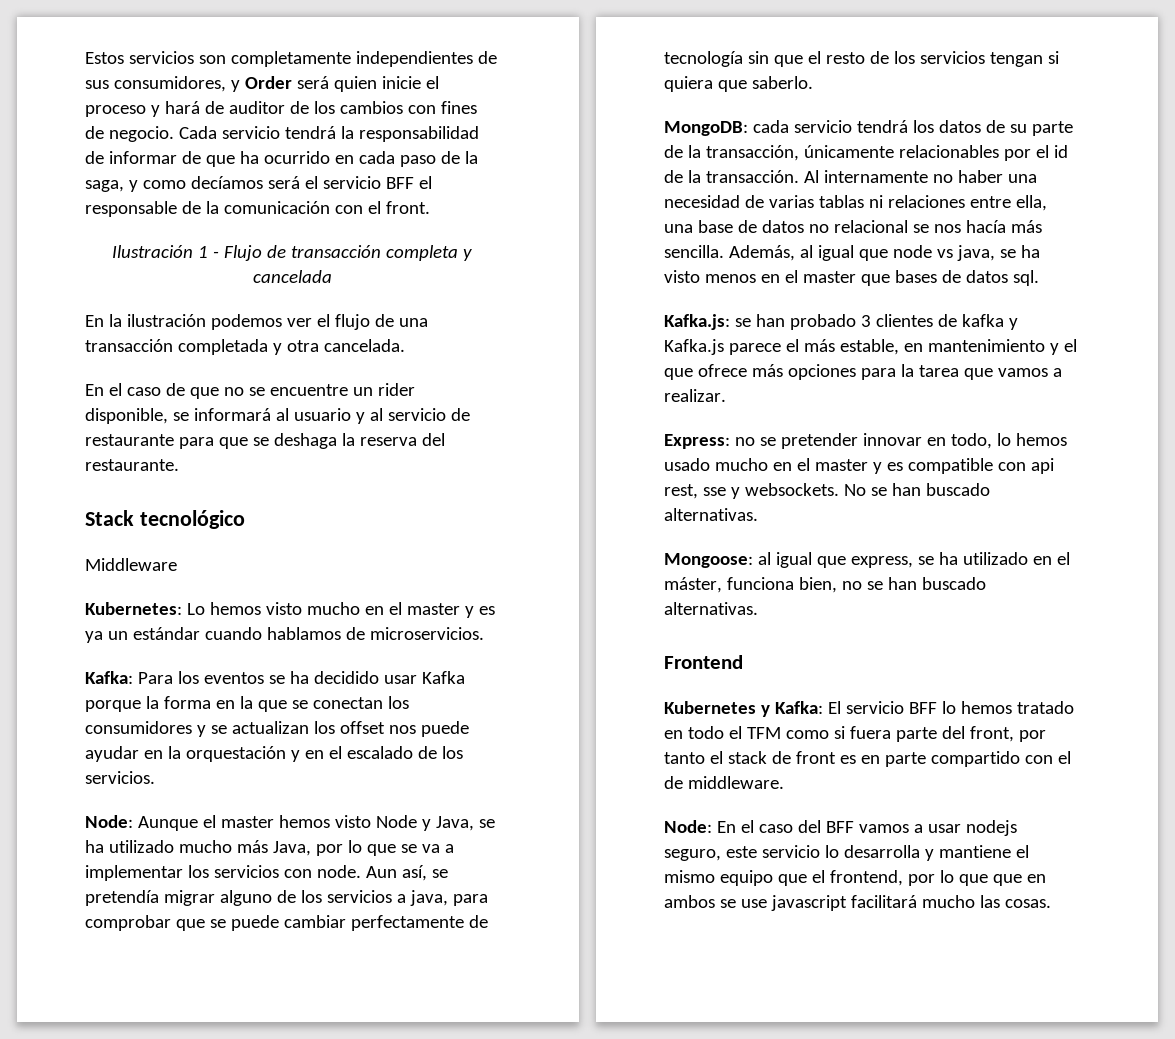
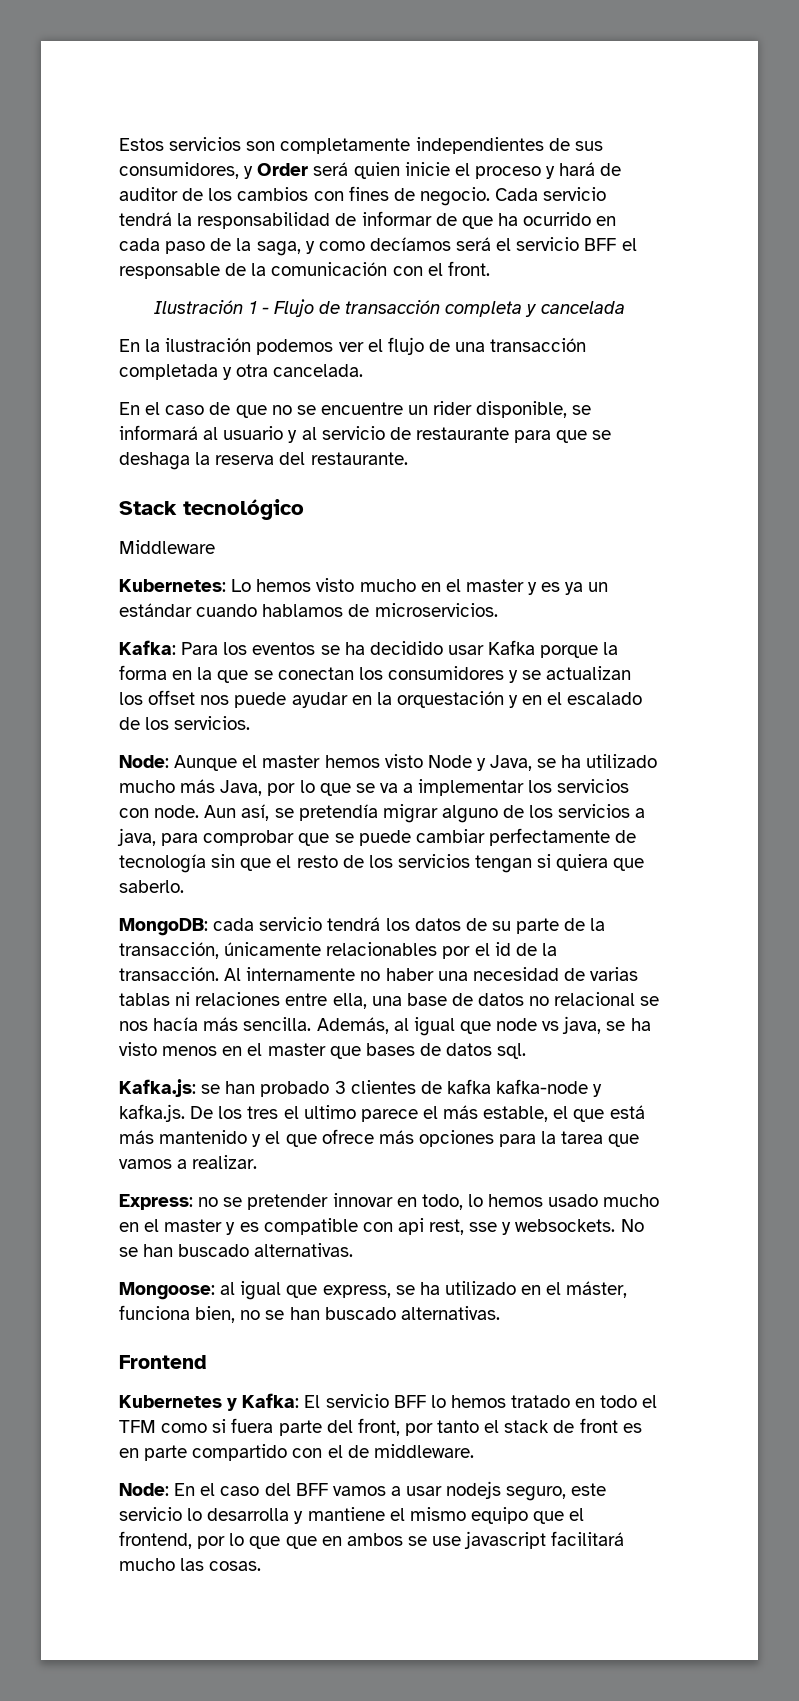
[1008,318,1018,330] [664,339,1045,355] y Kafka.js parece el más estable, en mantenimiento -> [496,1079,603,1097] [119,1104,645,1122] [119,1130,248,1144] kafka-node y kafka.js. De los tres el ultimo parece el más estable, el que está más mantenido

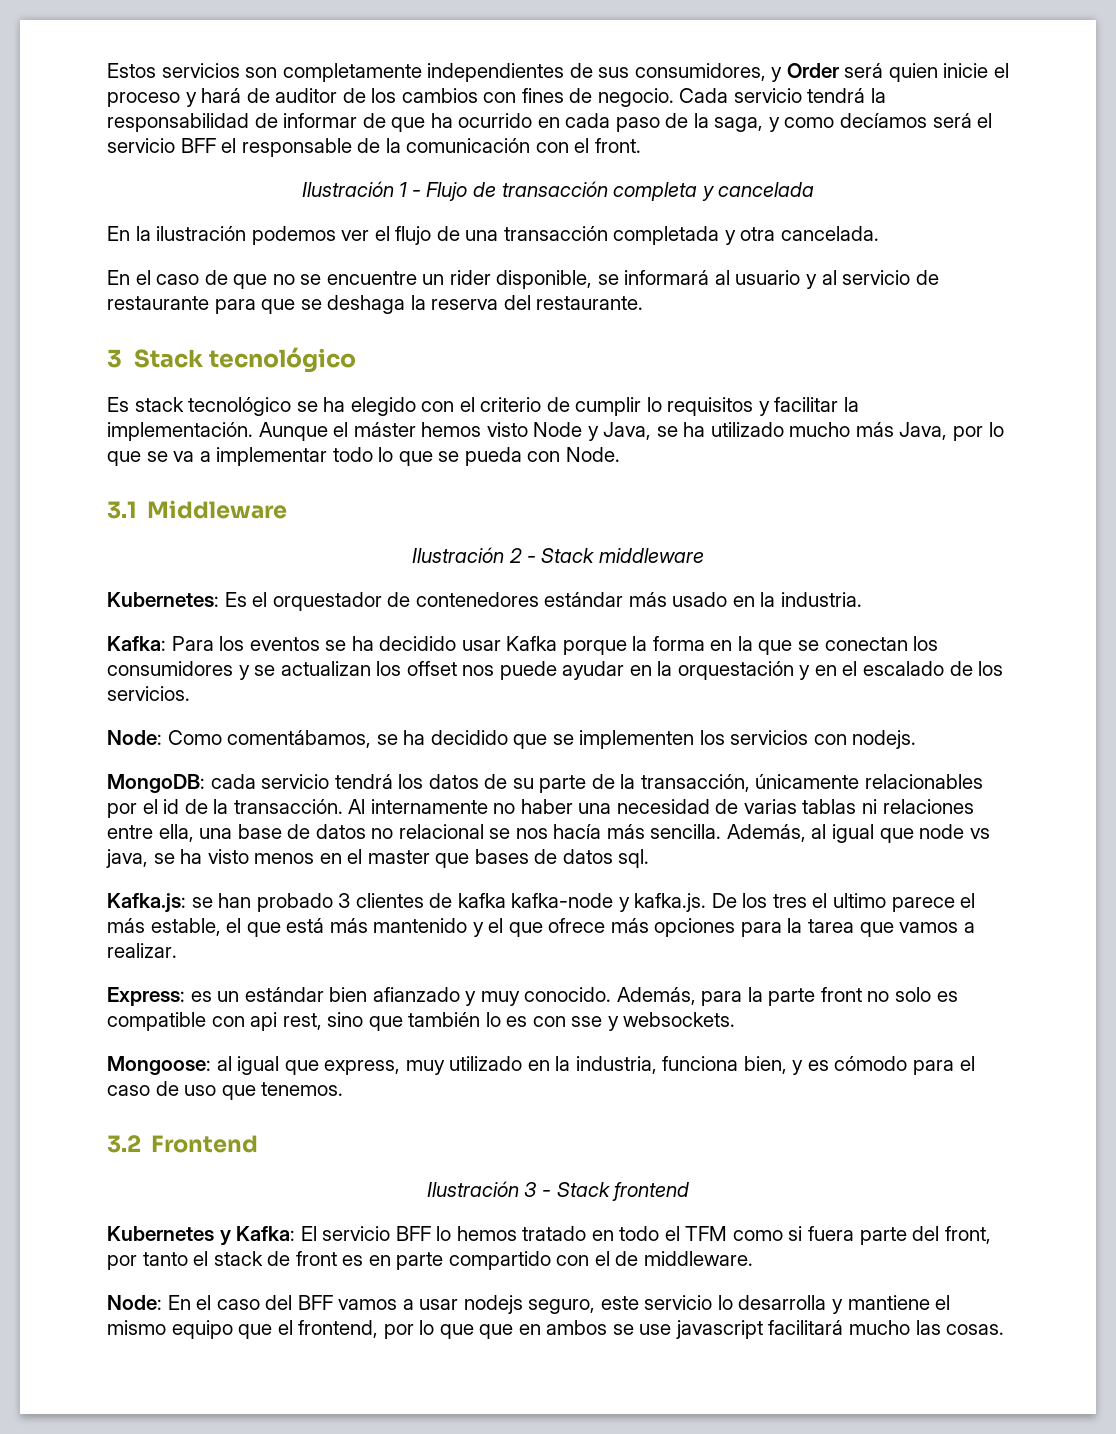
(408, 458) none -> [107,349,122,368] 3
[119,540,215,554] [119,578,609,595] [119,603,498,617] Middleware // Kubernetes: Lo hemos visto mucho en el master y es ya un estándar cuando hablamos de microservicios. -> [107,397,860,416] [107,422,1004,441] [107,447,620,466] [107,500,288,519] [412,547,704,563] [107,592,862,611] Es stack tecnológico se ha elegido con el criterio de cumplir lo requisitos y facilitar la implementación. Aunque el máster hemos visto Node y Java, se ha utilizado mucho más Java, por lo que se va a implementar todo lo que se pueda con Node. // 3.1 Middleware // Ilustración 2 - Stack middleware // Kubernetes: Es el orquestador de contenedores estándar más usado en la industria.
[174,754,658,771] [119,779,630,796] [119,804,646,823] [117,828,637,846] [119,854,645,873] [119,880,184,893] Aunque el master hemos visto Node y Java, se ha utilizado mucho más Java, por lo que se va a implementar los servicios con node. Aun así, se pretendía migrar alguno de los servicios a java, para comprobar que se puede cambiar perfectamente de tecnología sin que el resto de los servicios tengan si quiera que saberlo. -> [167,730,917,749] Como comentábamos, se ha decidido que se implementen los servicios con nodejs.
[198,1193,660,1210] [119,1219,236,1235] no se pretender innovar en todo, lo hemos usado mucho en el master y -> [190,987,932,1006] es un estándar bien afianzado y muy conocido. Además, para la parte front no solo
[469,1219,644,1235] [119,1243,354,1257] sse y websockets. No se han buscado alternativas. -> [327,1012,736,1031] sino que también lo es con sse y websockets.
[395,1281,628,1298] [119,1305,500,1323] [119,1355,207,1369] se ha utilizado en el máster, funciona bien, no se han buscado alternativas. // Frontend -> [405,1056,975,1075] [107,1081,344,1100] [107,1135,259,1153] [426,1181,690,1201] muy utilizado en la industria, funciona bien, y es cómodo para el caso de uso que tenemos. // 3.2 Frontend // Ilustración 3 - Stack frontend

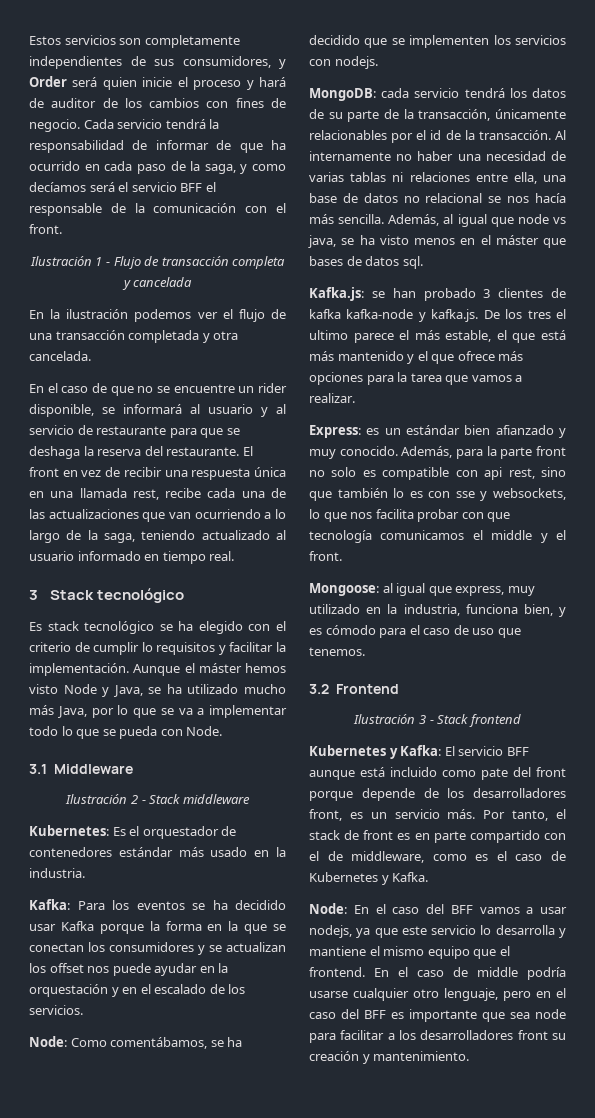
(644, 303) none -> [242,446,253,456] [29,467,286,480] [29,488,286,500] [29,509,286,522] [29,530,286,543] [29,551,235,564] El front en vez de recibir una respuesta única en una llamada rest, recibe cada una de las actualizaciones que van ocurriendo a lo largo de la saga, teniendo actualizado al usuario informado en tiempo real.
[367,850,430,864] master -> [495,235,539,245] máster
[623,1012,736,1027] websockets. -> [493,488,566,500] [309,509,511,522] [309,530,566,543] [309,551,342,561] websockets, lo que nos facilita probar con que tecnología comunicamos el middle y el front.
[436,1226,991,1245] [107,1252,188,1270] lo hemos tratado en todo el TFM como si fuera parte del front, por tanto -> [309,767,566,780] [309,788,566,801] [309,809,549,821] aunque está incluido como pate del front porque depende de los desarrolladores front, es un servicio más. Por tanto,
[643,1251,753,1266] middleware. -> [351,851,566,863] [309,872,429,885] middleware, como es el caso de Kubernetes y Kafka.
[463,1295,596,1314] nodejs seguro, -> [309,925,398,938] nodejs, ya que
[298,1320,1005,1339] frontend, por lo que que en ambos se use javascript facilitará mucho las cosas. -> [309,967,566,980] [309,988,566,1001] [309,1009,566,1022] [309,1030,566,1043] [309,1051,470,1064] frontend. En el caso de middle podría usarse cualquier otro lenguaje, pero en el caso del BFF es importante que sea node para facilitar a los desarrolladores front su creación y mantenimiento.

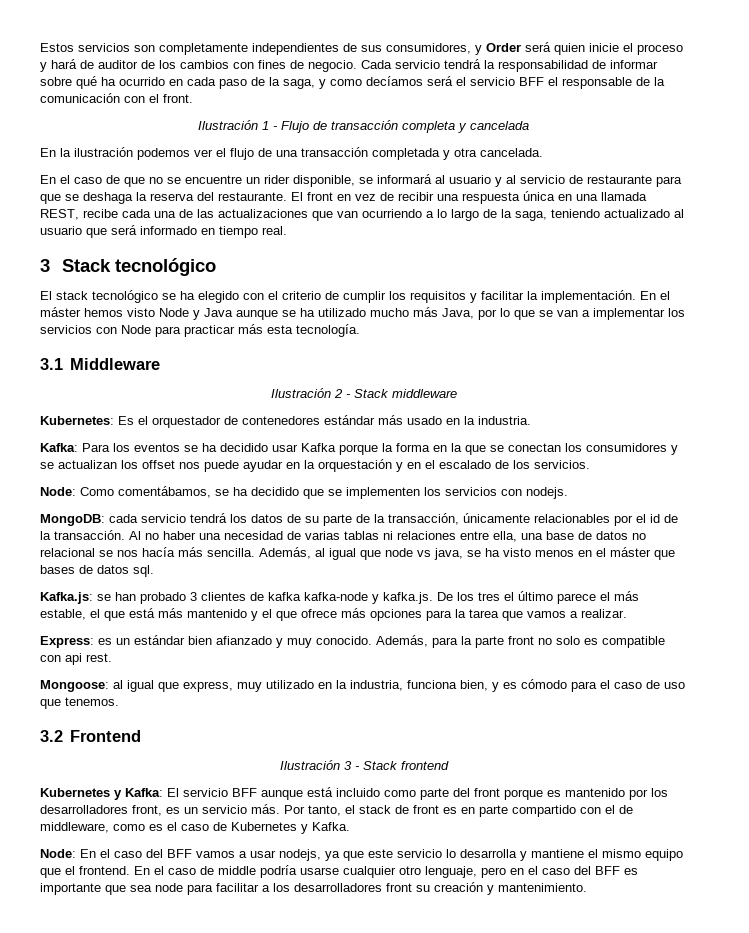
[216,140,263,153] de que -> [40,76,97,89] sobre qué
[132,489,159,500] rest, -> [40,209,79,220] REST,
(74, 556) none -> [86,225,137,238] que será
[29,622,42,631] Es -> [40,291,52,300] El
[141,642,153,652] lo -> [389,291,406,300] los
[133,664,181,676] Aunque -> [640,291,656,300] En
[112,685,143,697] Java, -> [204,308,278,320] Java aunque
[178,708,193,715] va -> [557,310,578,317] van
[29,726,223,739] todo lo que se pueda con Node. -> [668,308,685,317] [40,324,360,337] los servicios con Node para practicar más esta tecnología.
[309,151,391,161] internamente -> (141, 535) none
[309,330,348,340] ultimo -> [518,591,553,601] último
[508,467,566,479] [309,488,566,501] [309,509,511,522] [309,530,566,543] [309,551,342,561] rest, sino que también lo es con sse y websockets, lo que nos facilita probar con que tecnología comunicamos el middle y el front. -> [86,653,112,662] rest.
[481,768,508,780] pate -> [420,788,449,800] parte
[361,788,439,801] depende de -> [547,788,648,800] es mantenido por

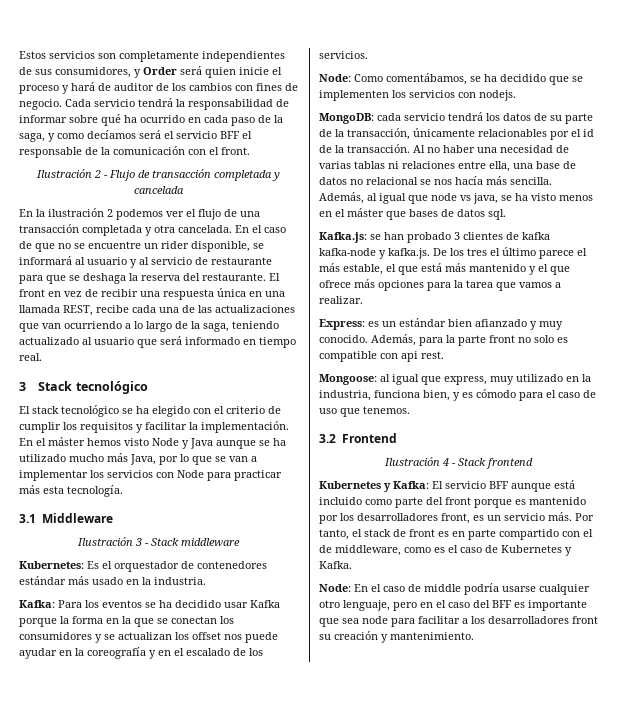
[262,121,269,130] 1 -> [94,170,101,178] 2
[402,121,455,133] completa -> [214,170,272,181] completada
(133, 152) none -> [107,209,113,217] 2
(543, 152) // -> (232, 229) none
[333,389,343,398] 2 -> [135,538,142,546] 3
[318,459,392,472] orquestación -> [87,647,146,659] coreografía
[343,761,352,770] 3 -> [442,458,449,466] 4
[146,849,683,861] [40,866,196,878] del BFF vamos a usar nodejs, ya que este servicio lo desarrolla y mantiene el mismo equipo que el frontend. En el caso -> (405, 589) none

